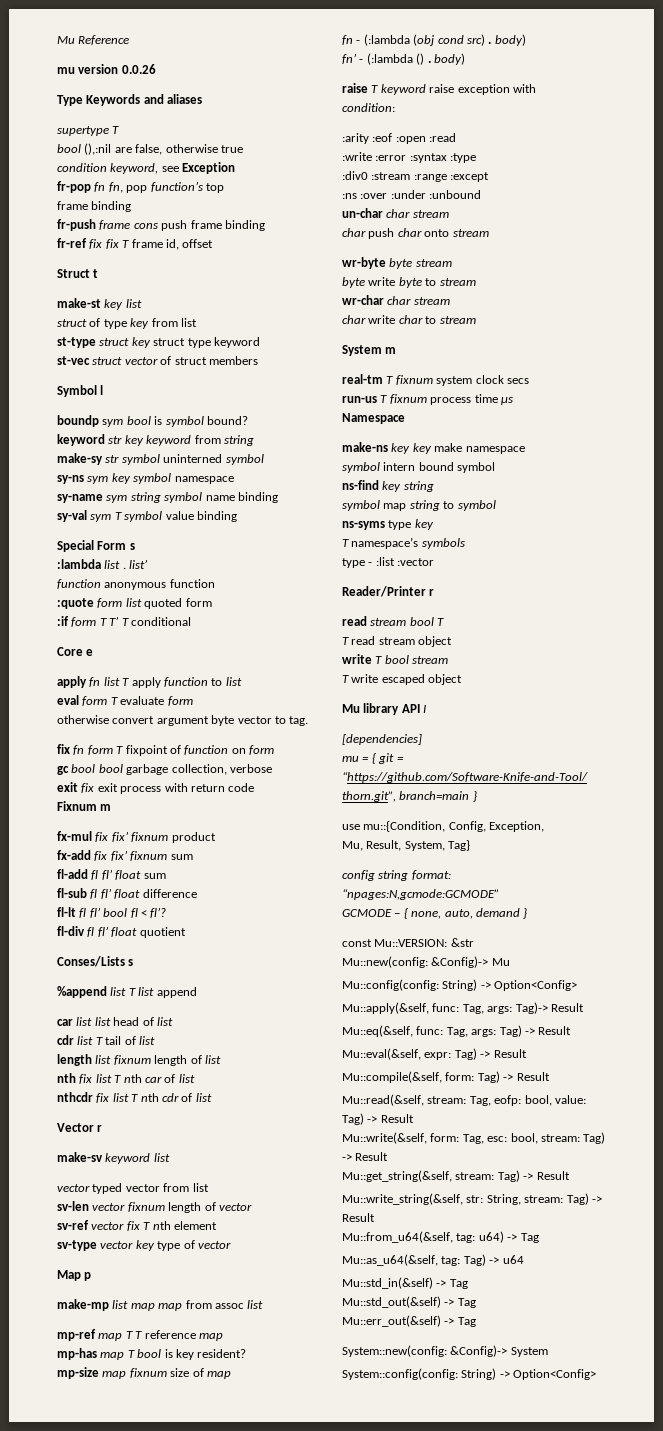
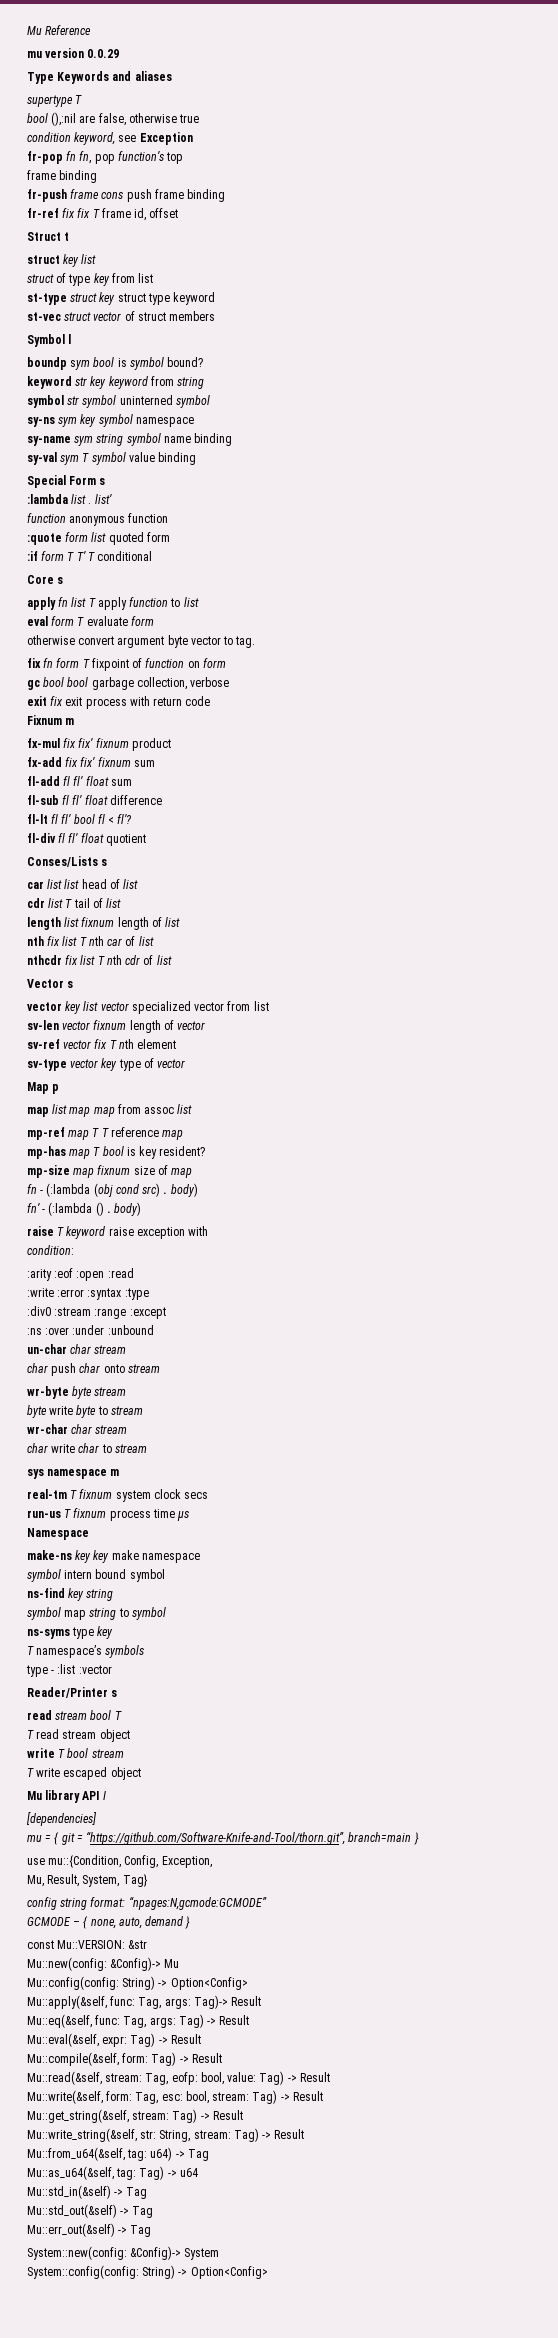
[121,64,156,74] 0.0.26 -> [87,49,120,58] 0.0.29
[57,298,101,308] make-st -> [27,255,60,264] struct
[57,453,103,465] make-sy -> [27,395,64,408] symbol
[86,649,94,656] e -> [57,577,64,584] s
[57,986,197,998] // %append list T list append -> (108, 862) none
[97,1125,103,1132] [57,1152,170,1164] [57,1183,123,1194] r // make-sv keyword list // vector typed -> [67,981,74,988] [27,1001,191,1014] s // vector key list vector specialized
[57,1299,109,1311] make-mp -> [27,1107,49,1117] map
[342,345,382,356] System -> [27,1469,108,1479] sys namespace
[429,589,435,596] r -> [111,1690,118,1697] s

